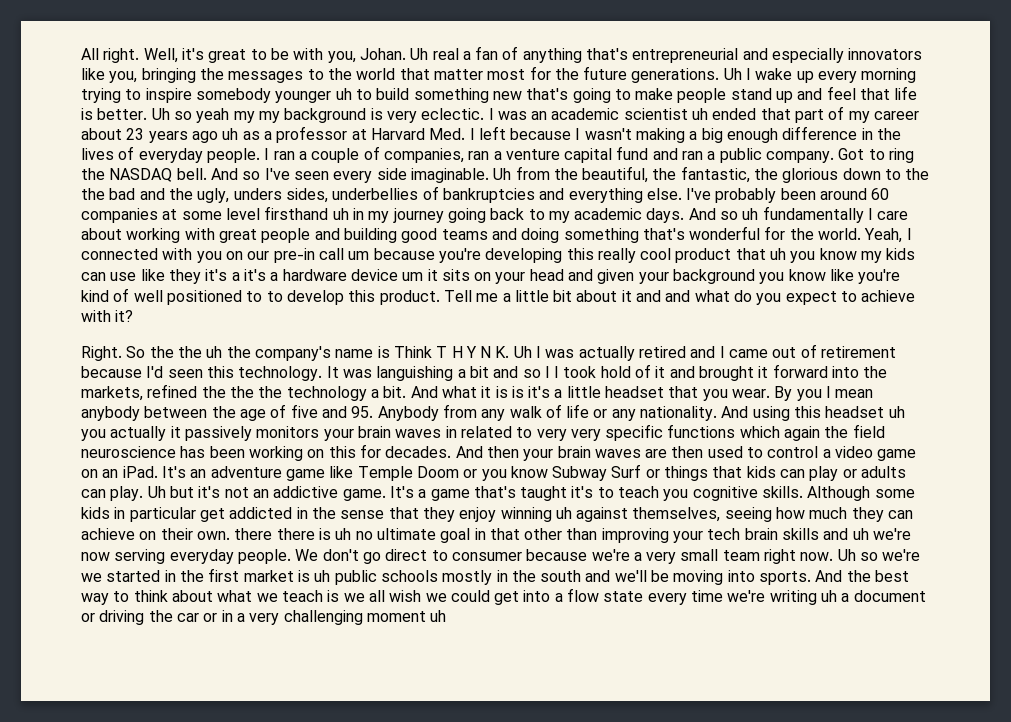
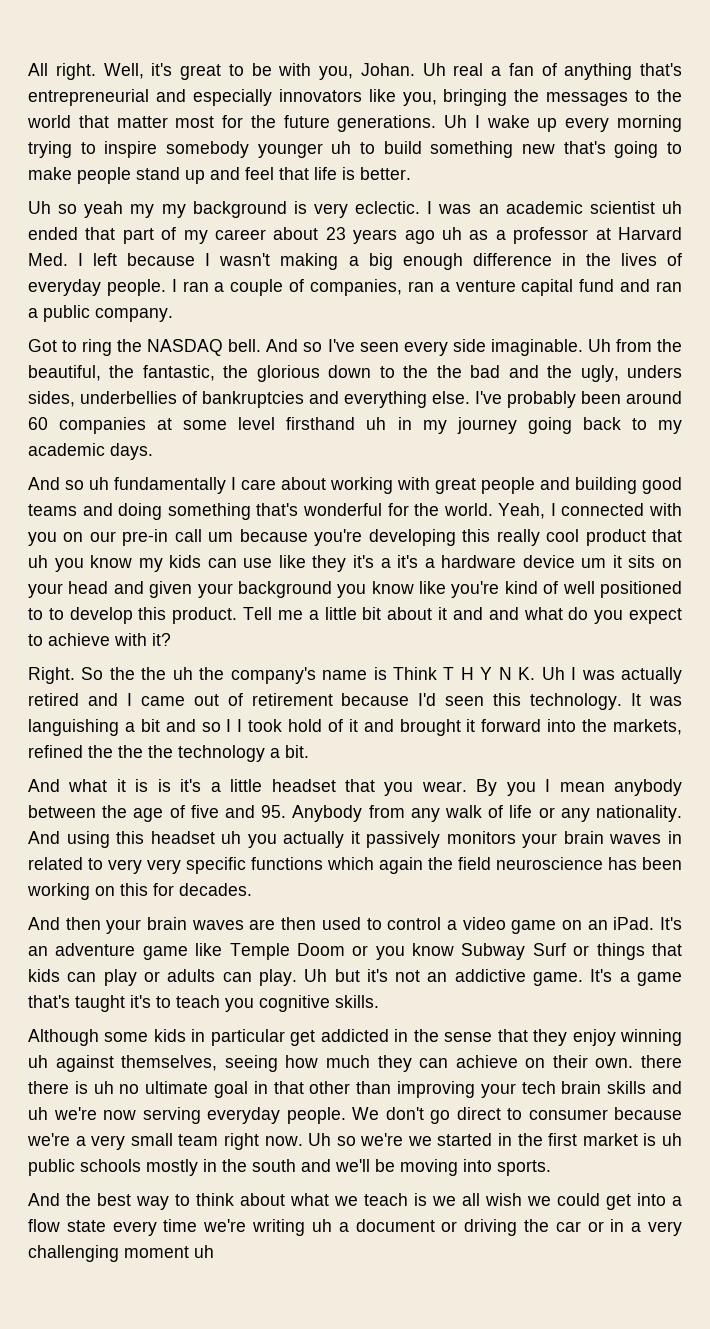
(148, 114) none -> (411, 173) //
(835, 157) none -> (173, 315) //
(685, 215) none -> (153, 451) //
(407, 392) none -> (309, 751) //
(452, 452) none -> (252, 889) //
(804, 492) none -> (379, 1001) //
(812, 578) none -> (551, 1168) //

